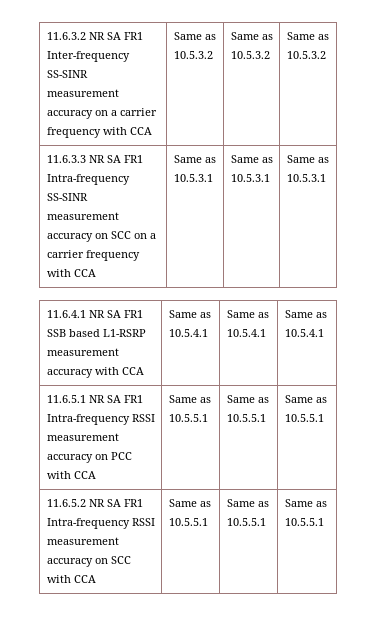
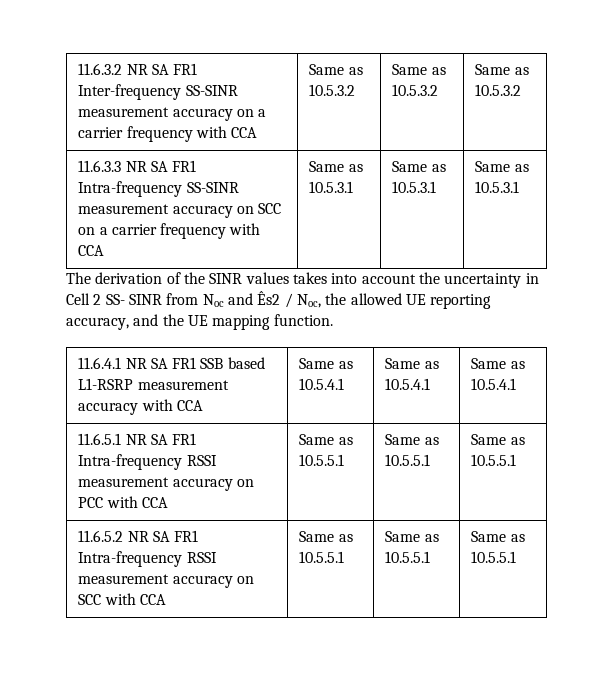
(326, 178) none -> [66,272,539,288] [66,291,492,309] [66,314,333,330] // The derivation of the SINR values takes into account the uncertainty in Cell 2 SS- SINR from Noc and Ês2 / Noc, the allowed UE reporting accuracy, and the UE mapping function.

